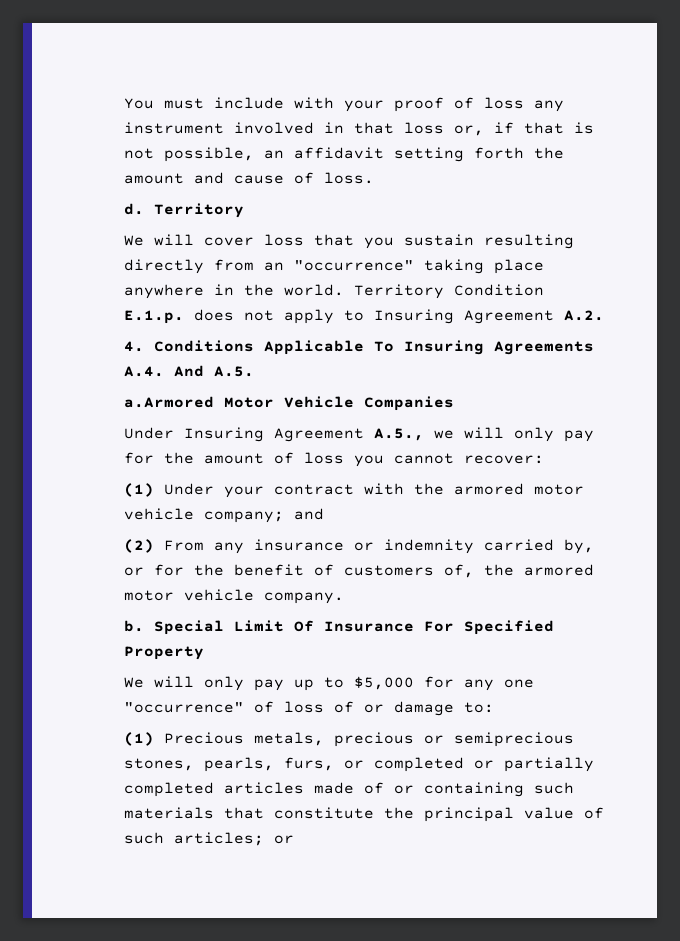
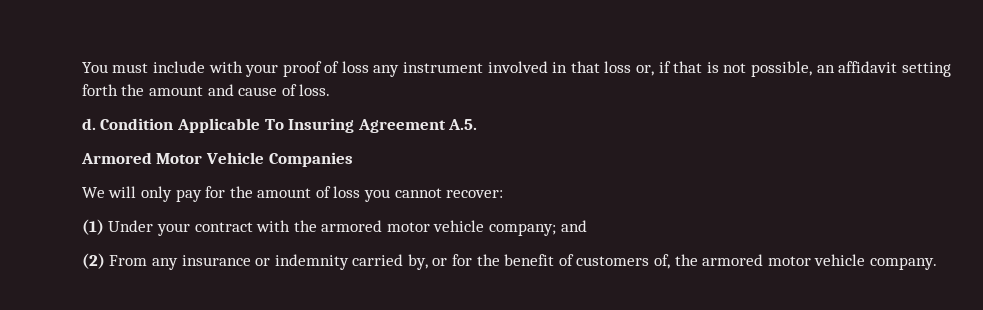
[154,203,245,218] [124,234,575,249] [124,259,545,274] [124,284,545,299] [124,309,605,324] [124,340,595,355] [124,365,205,377] Territory // We will cover loss that you sustain resulting directly from an "occurrence" taking place anywhere in the world. Territory Condition E.1.p. does not apply to Insuring Agreement A.2. // 4. Conditions Applicable To Insuring Agreements A.4. And -> [100,118,446,133] Condition Applicable To Insuring Agreement
[124,396,215,408] a.Armored -> [80,152,152,164] Armored
[124,427,455,442] Under Insuring Agreement A.5., we -> [81,187,105,198] We
[124,620,555,635] [124,646,205,660] [124,676,535,691] [124,701,495,716] [124,732,575,747] [124,757,595,772] [124,782,575,797] [124,807,605,822] [124,832,295,846] // b. Special Limit Of Insurance For Specified Property // We will only pay up to $5,000 for any one "occurrence" of loss of or damage to: // (1) Precious metals, precious or semiprecious stones, pearls, furs, or completed or partially completed articles made of or containing such materials that constitute the principal value of such articles; or -> (937, 263) none

